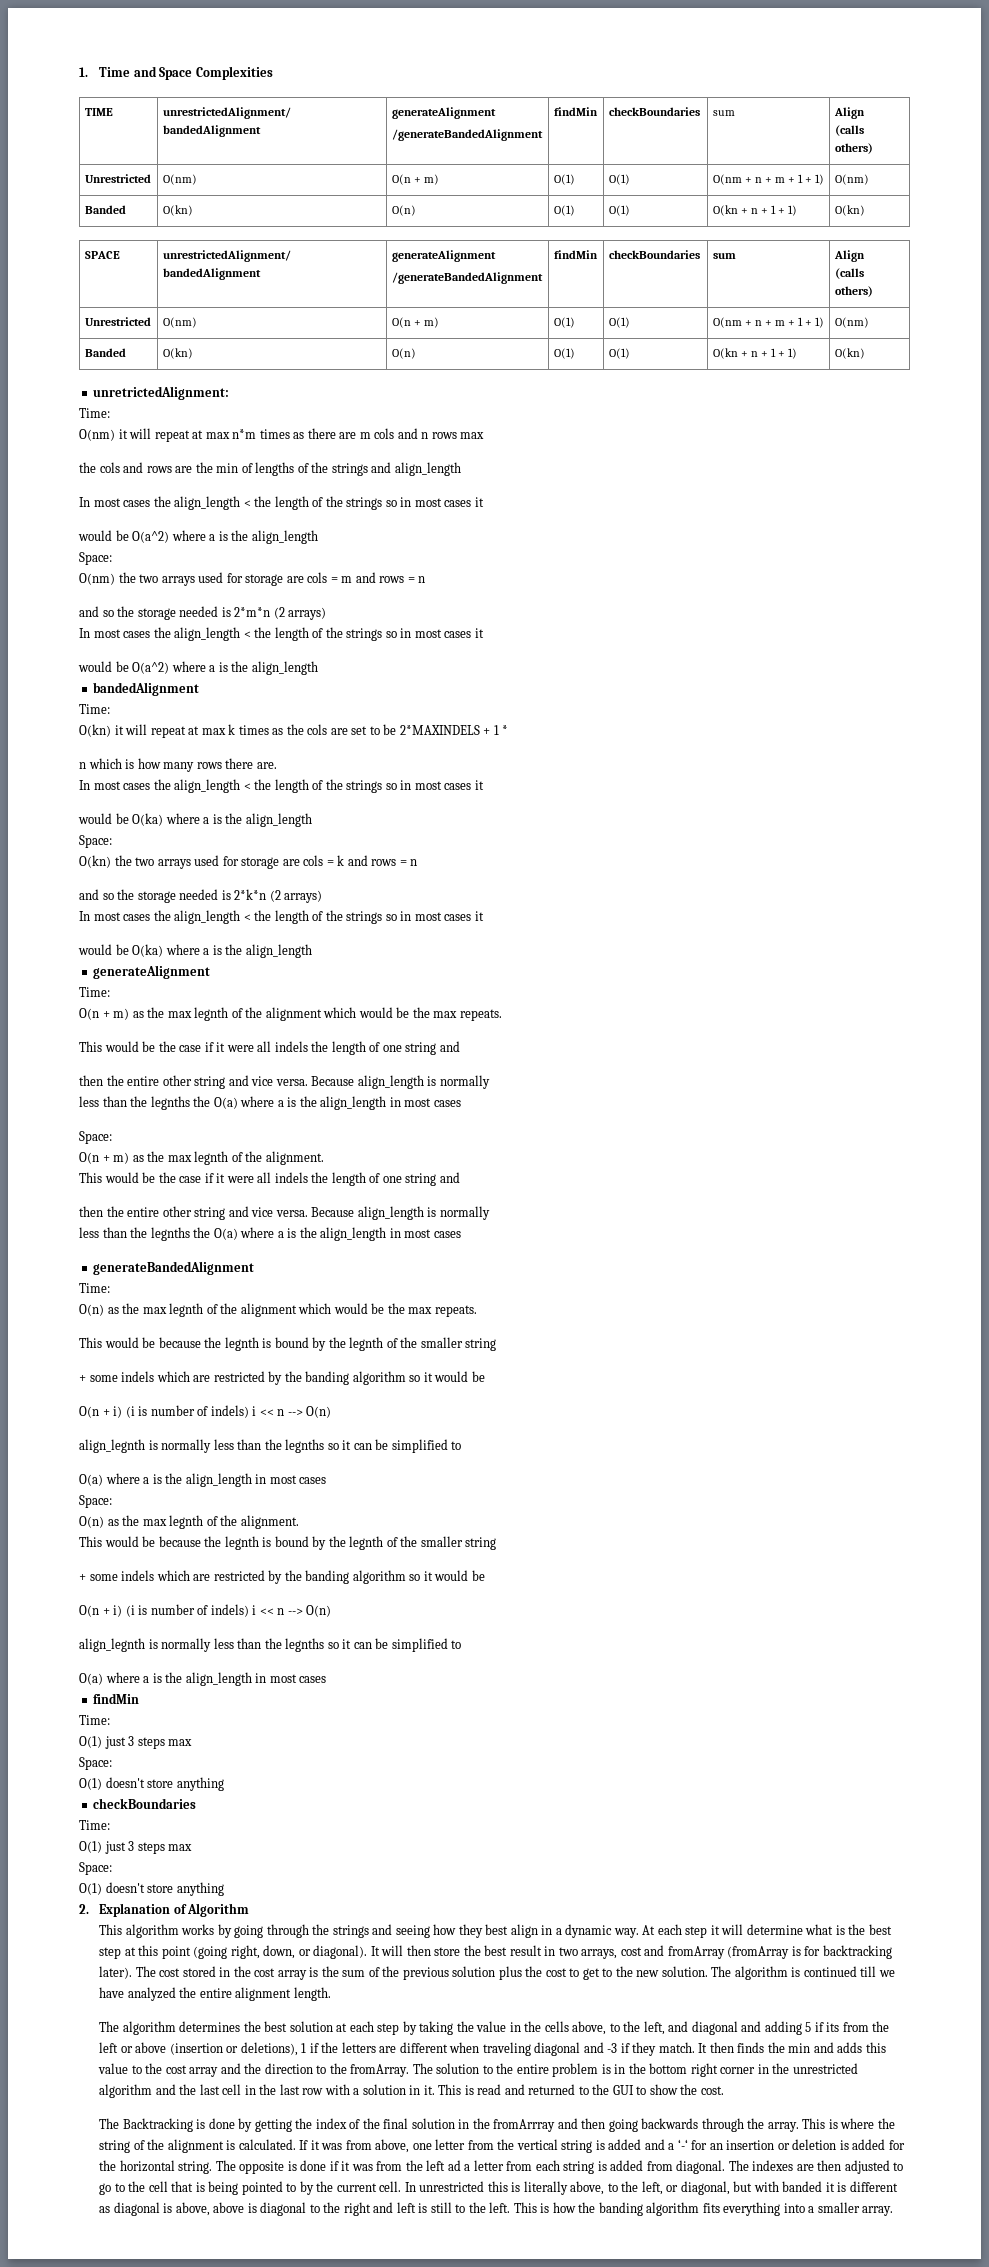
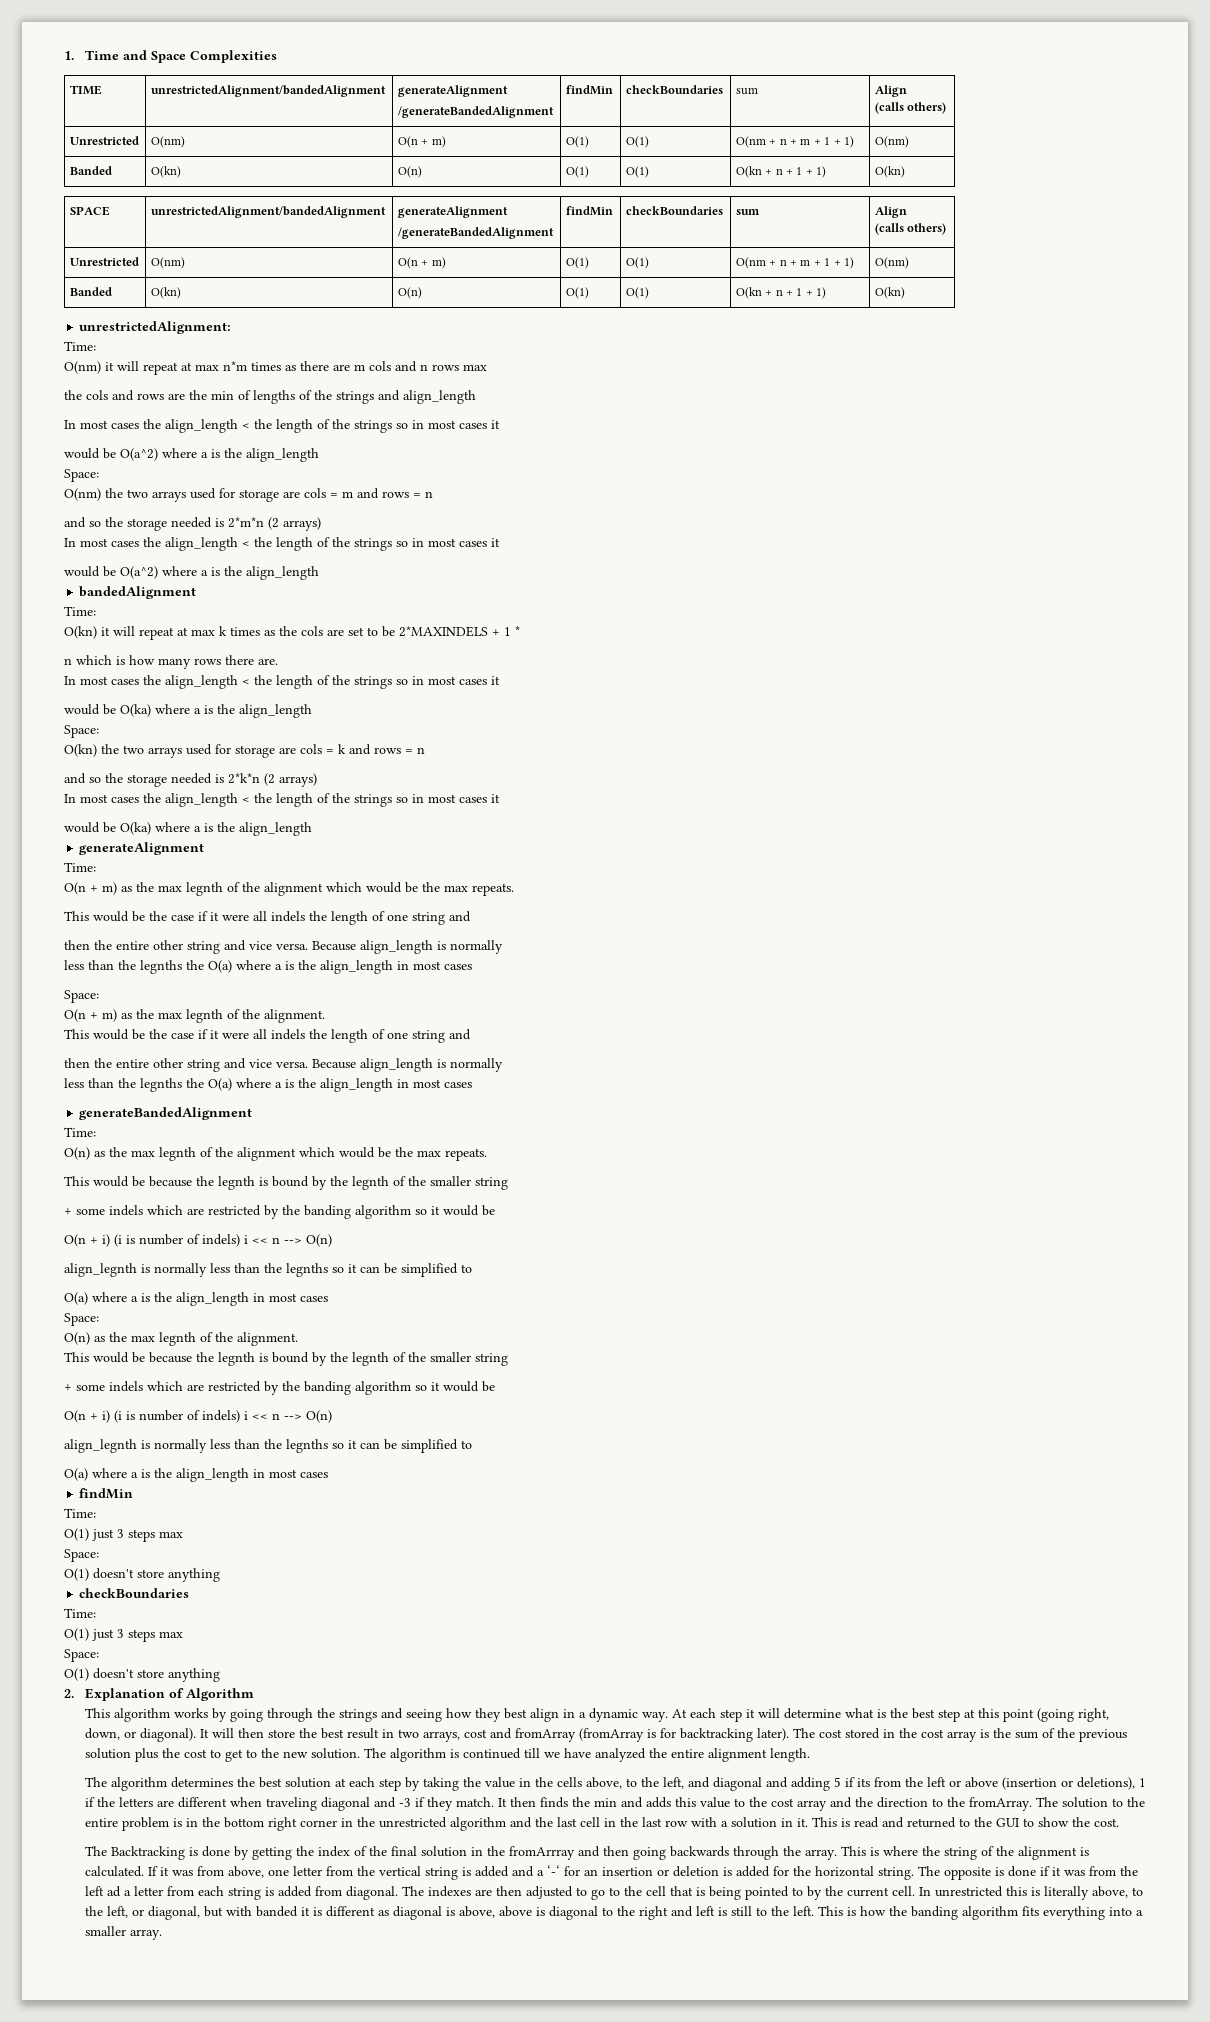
[93,386,230,400] unretrictedAlignment: -> [79,321,232,334] unrestrictedAlignment:

